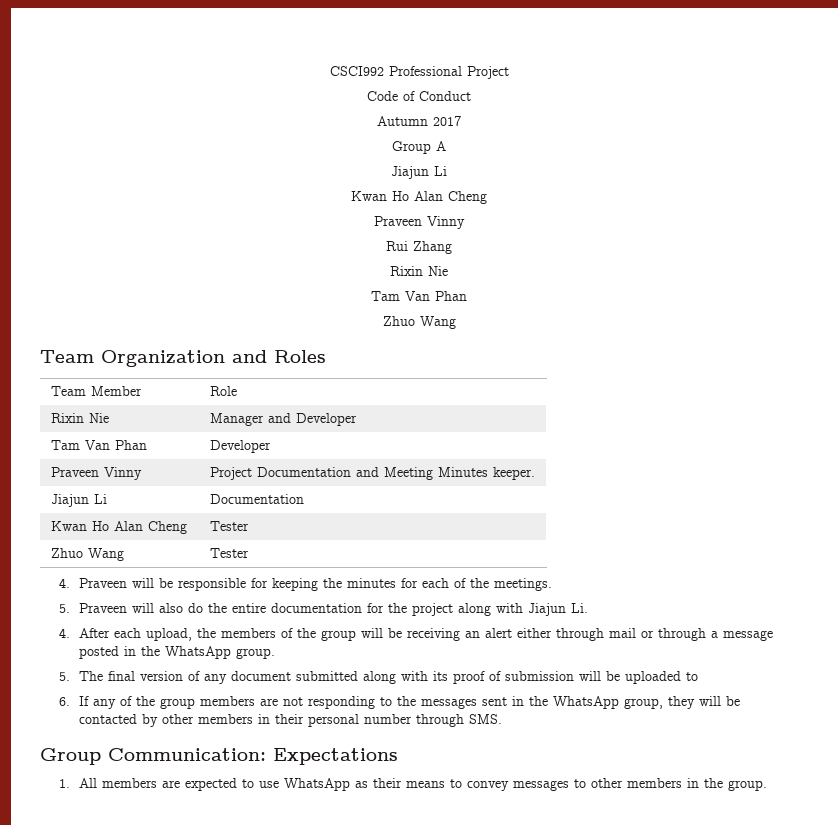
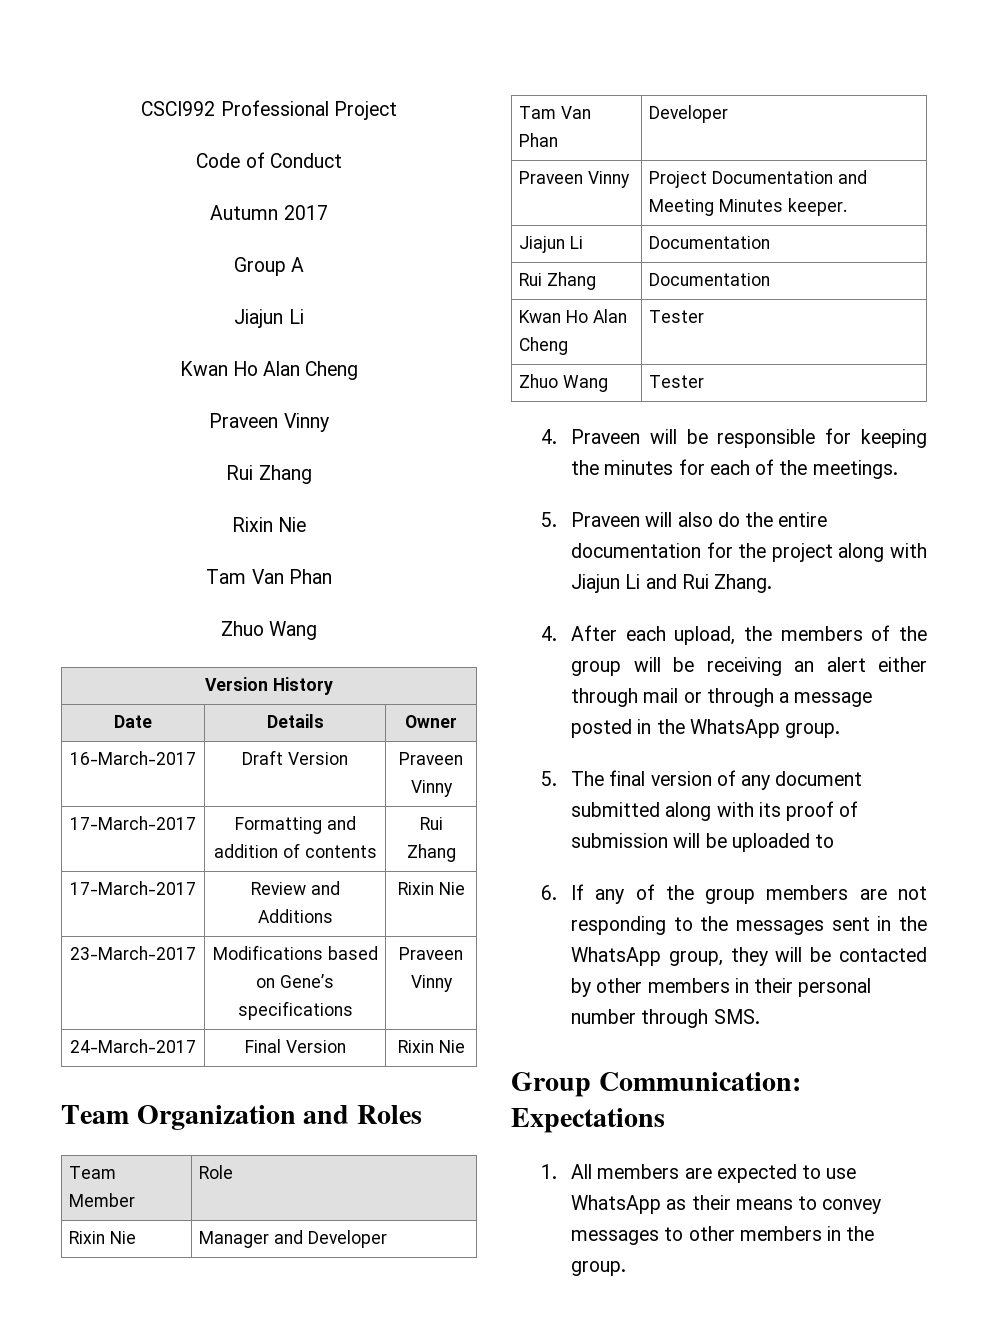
(456, 322) none -> [205,677,333,695] [114,715,152,728] [266,714,324,728] [404,715,457,728] [70,751,196,765] [242,750,348,765] [398,752,463,765] [410,780,453,797] [70,816,196,830] [234,816,356,834] [213,843,377,858] [419,817,443,830] [406,844,456,862] [70,881,196,895] [250,881,340,895] [257,909,333,923] [397,882,465,895] [70,946,196,960] [212,945,378,960] [256,974,334,988] [237,1001,353,1020] [398,947,463,960] [410,975,453,992] [70,1039,196,1053] [244,1039,346,1053] [397,1040,465,1053] // Version History // Date | Details | Owner // 16-March-2017 | Draft Version | Praveen Vinny // 17-March-2017 | Formatting and addition of contents | Rui Zhang // 17-March-2017 | Review and Additions | Rixin Nie // 23-March-2017 | Modifications based on Gene’s specifications | Praveen Vinny // 24-March-2017 | Final Version | Rixin Nie
(305, 499) none -> [519,272,597,290] [649,273,771,286] // Rui Zhang | Documentation
[570,603,588,613] Li. -> [625,574,773,593] Li and Rui Zhang.

